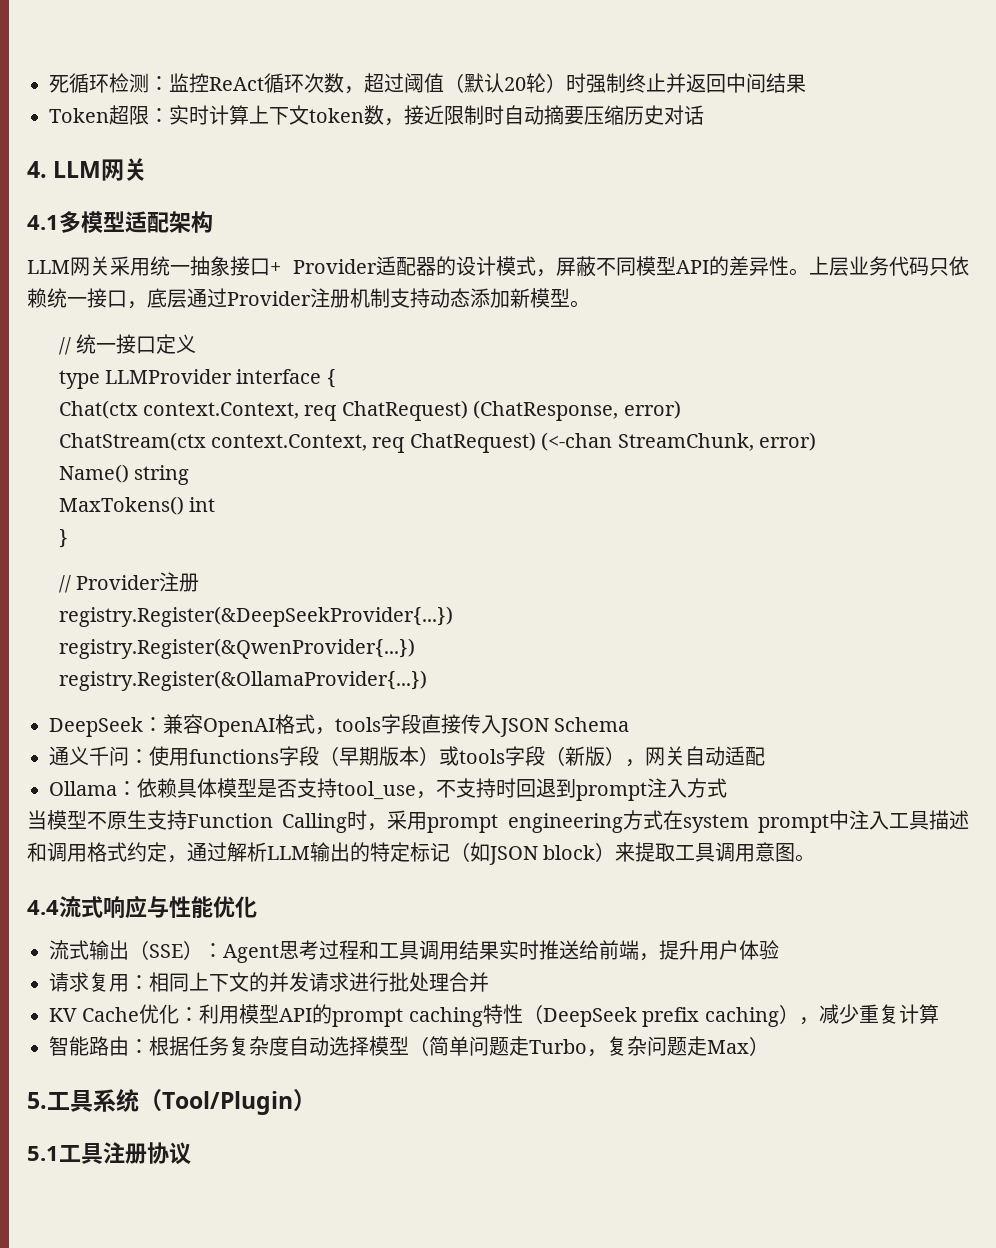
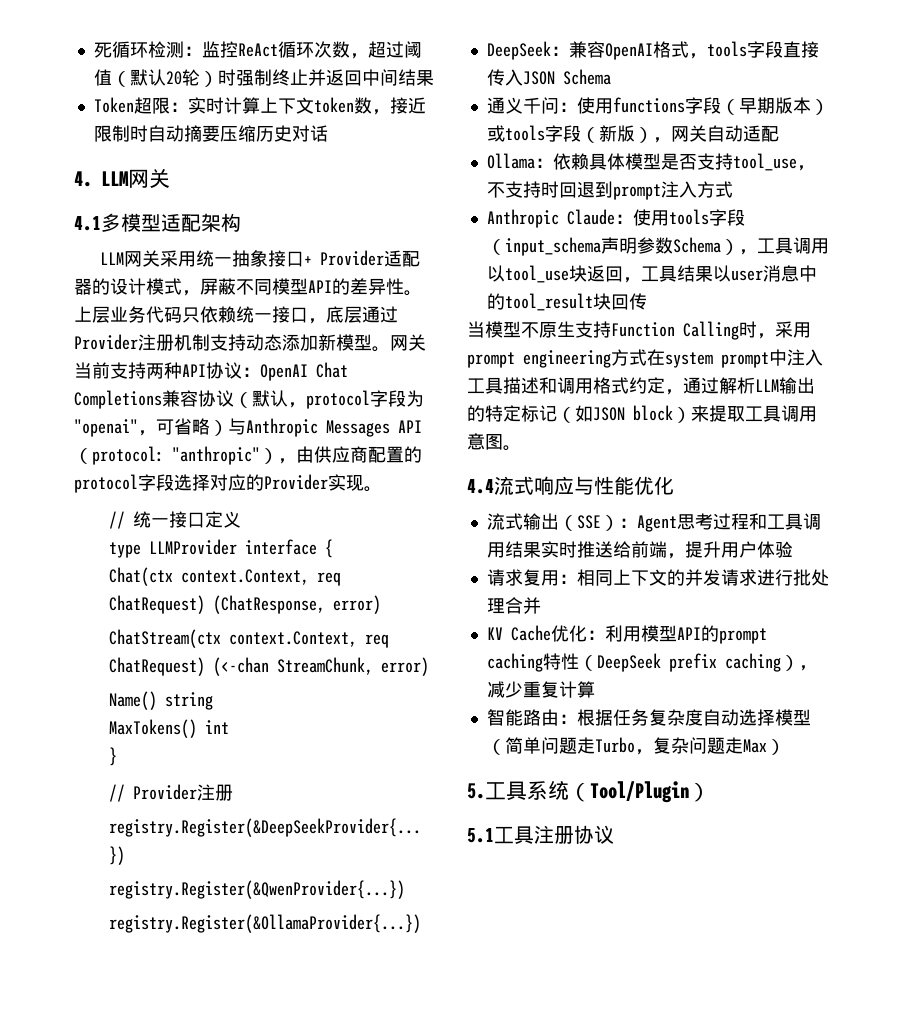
(590, 304) none -> [390,334,426,351] [74,362,348,381] [74,390,424,409] [74,418,422,437] [74,446,422,465] [74,474,382,493] 网关当前支持两种API协议：OpenAI Chat Completions兼容协议（默认，protocol字段为"openai"，可省略）与Anthropic Messages API（protocol: "anthropic"），由供应商配置的protocol字段选择对应的Provider实现。
(727, 788) none -> [486,209,745,228] [486,237,829,256] [486,265,817,283] [486,293,647,311] // Anthropic Claude：使用tools字段（input_schema声明参数Schema），工具调用以tool_use块返回，工具结果以user消息中的tool_result块回传

